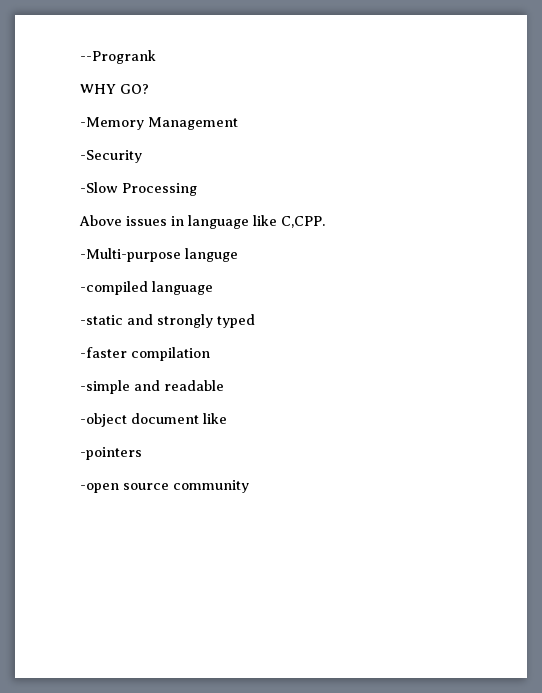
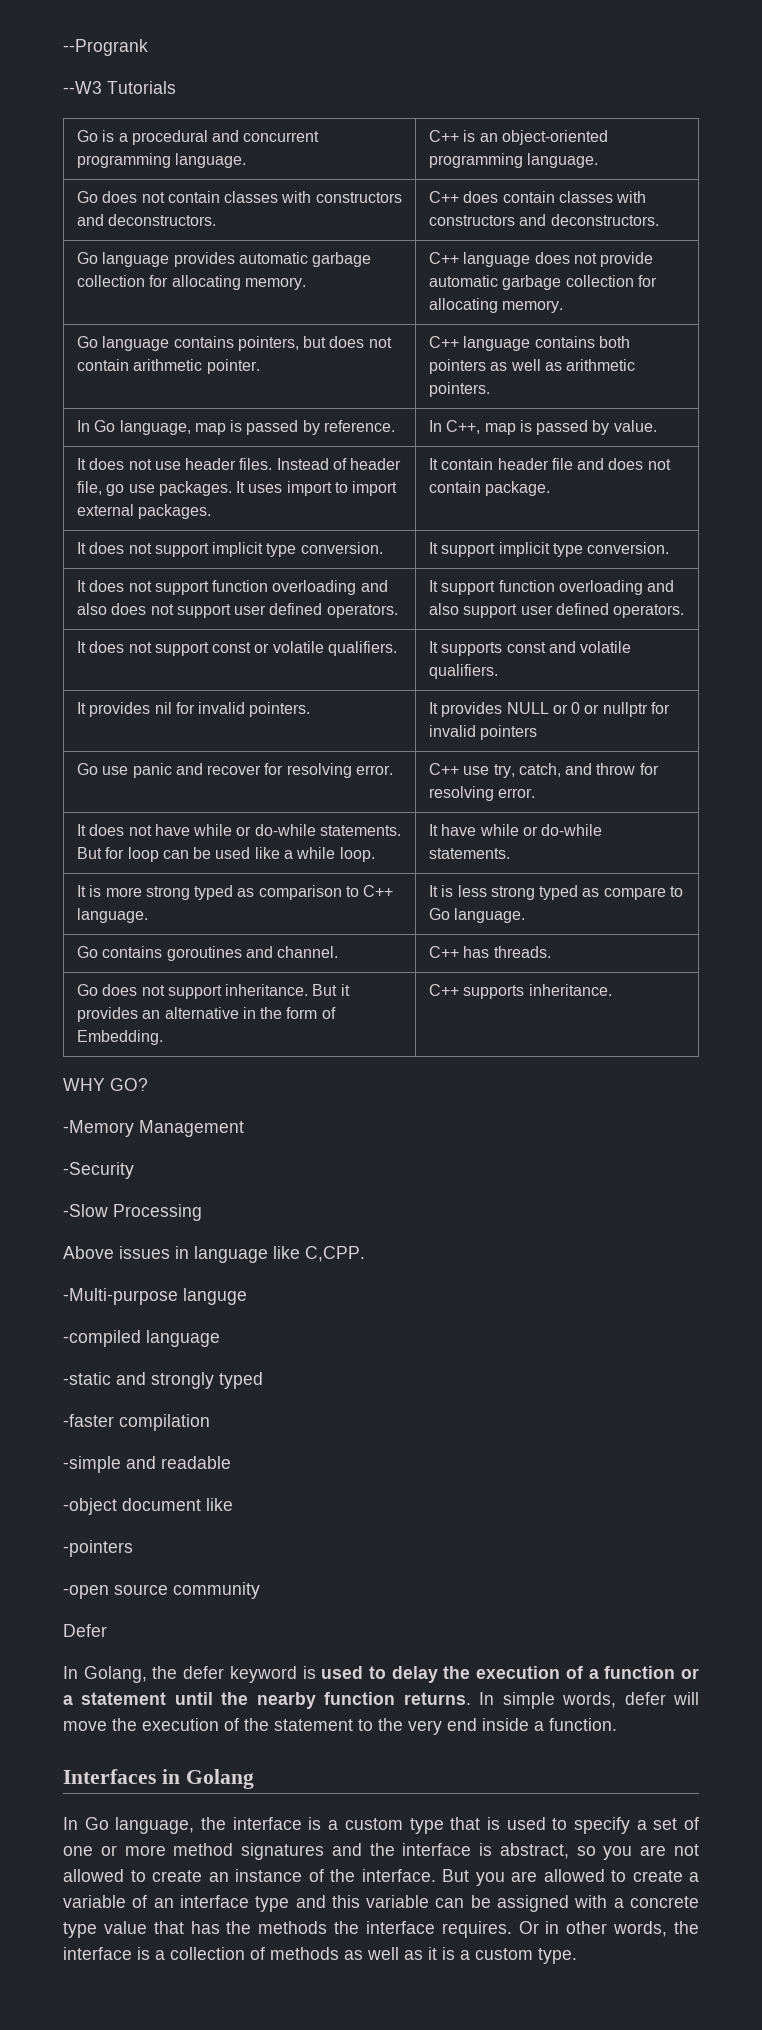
(156, 57) none -> [63,81,176,94] [76,130,320,145] [76,153,247,168] [428,130,608,145] [428,153,599,168] [76,191,402,203] [76,214,217,226] [428,191,647,203] [428,214,659,226] [76,252,372,267] [76,275,306,290] [428,252,654,267] [428,275,657,290] [428,298,564,313] [76,336,392,351] [76,359,260,374] [428,336,630,351] [428,359,636,374] [428,382,490,397] [76,420,396,435] [428,420,657,435] [76,458,402,470] [76,481,398,496] [76,504,212,519] [428,458,671,470] [428,481,551,496] [76,542,383,557] [428,542,670,557] [76,580,388,595] [76,603,398,618] [428,580,675,595] [428,603,685,618] [76,641,398,656] [428,641,632,656] [428,664,498,679] [76,702,311,717] [428,702,671,717] [428,725,538,740] [76,763,394,778] [428,763,659,778] [428,786,536,801] [76,824,402,836] [76,847,375,862] [428,824,603,836] [428,848,510,859] [76,885,394,900] [76,908,148,923] [428,885,684,900] [428,908,526,923] [76,946,339,961] [428,946,551,958] [76,984,350,999] [76,1007,336,1022] [76,1030,163,1045] [428,984,612,999] // --W3 Tutorials // Go is a procedural and concurrent programming language. | C++ is an object-oriented programming language. // Go does not contain classes with constructors and deconstructors. | C++ does contain classes with constructors and deconstructors. // Go language provides automatic garbage collection for allocating memory. | C++ language does not provide automatic garbage collection for allocating memory. // Go language contains pointers, but does not contain arithmetic pointer. | C++ language contains both pointers as well as arithmetic pointers. // In Go language, map is passed by reference. | In C++, map is passed by value. // It does not use header files. Instead of header file, go use packages. It uses import to import external packages. | It contain header file and does not contain package. // It does not support implicit type conversion. | It support implicit type conversion. // It does not support function overloading and also does not support user defined operators. | It support function overloading and also support user defined operators. // It does not support const or volatile qualifiers. | It supports const and volatile qualifiers. // It provides nil for invalid pointers. | It provides NULL or 0 or nullptr for invalid pointers // Go use panic and recover for resolving error. | C++ use try, catch, and throw for resolving error. // It does not have while or do-while statements. But for loop can be used like a while loop. | It have while or do-while statements. // It is more strong typed as comparison to C++ language. | It is less strong typed as compare to Go language. // Go contains goroutines and channel. | C++ has threads. // Go does not support inheritance. But it provides an alternative in the form of Embedding. | C++ supports inheritance.
(249, 486) none -> [63,1624,107,1637] [63,1666,699,1683] [63,1692,699,1709] [63,1718,617,1735] [63,1769,254,1789] [63,1817,699,1834] [63,1843,699,1860] [63,1869,699,1886] [63,1895,699,1912] [63,1921,699,1938] [63,1947,577,1964] // Defer // In Golang, the defer keyword is used to delay the execution of a function or a statement until the nearby function returns. In simple words, defer will move the execution of the statement to the very end inside a function. // Interfaces in Golang // In Go language, the interface is a custom type that is used to specify a set of one or more method signatures and the interface is abstract, so you are not allowed to create an instance of the interface. But you are allowed to create a variable of an interface type and this variable can be assigned with a concrete type value that has the methods the interface requires. Or in other words, the interface is a collection of methods as well as it is a custom type.

